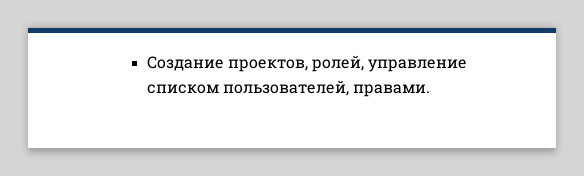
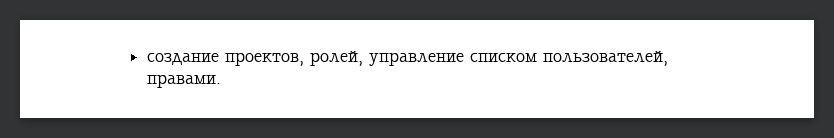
[146,56,224,71] Создание -> [146,53,219,65] создание

